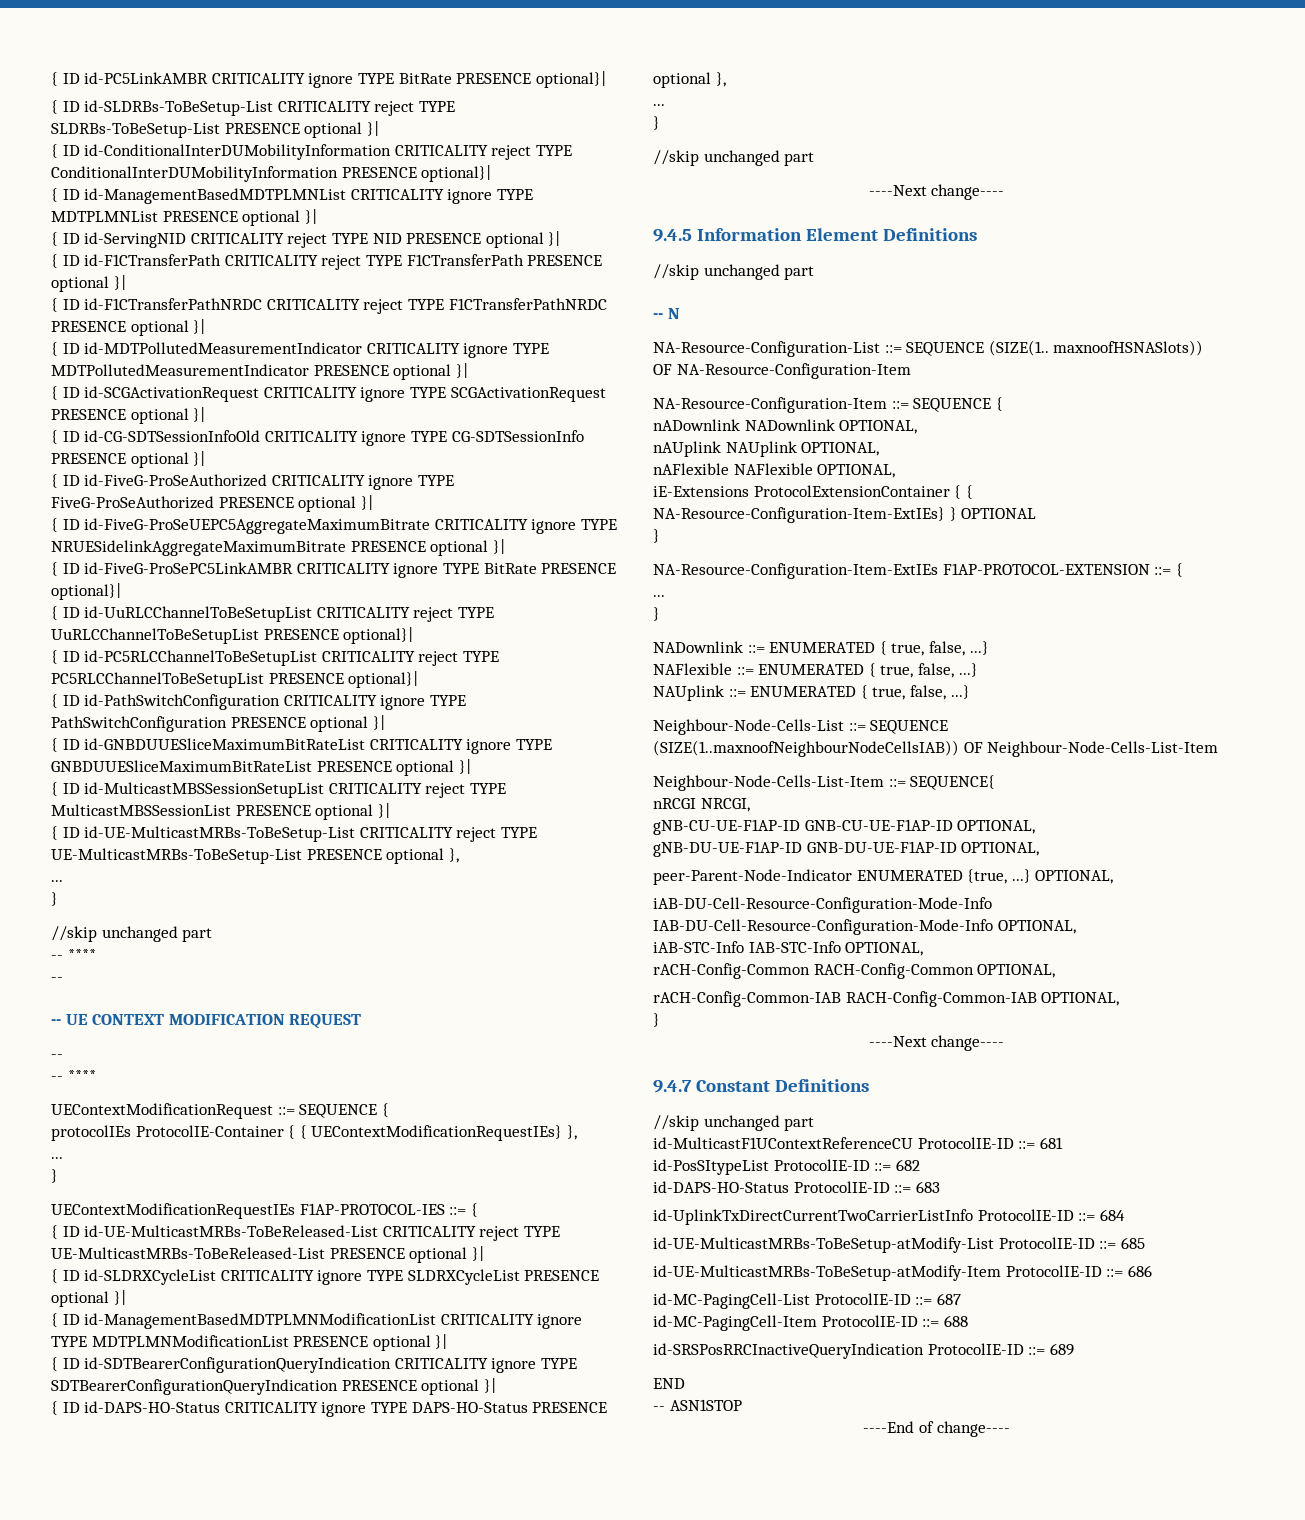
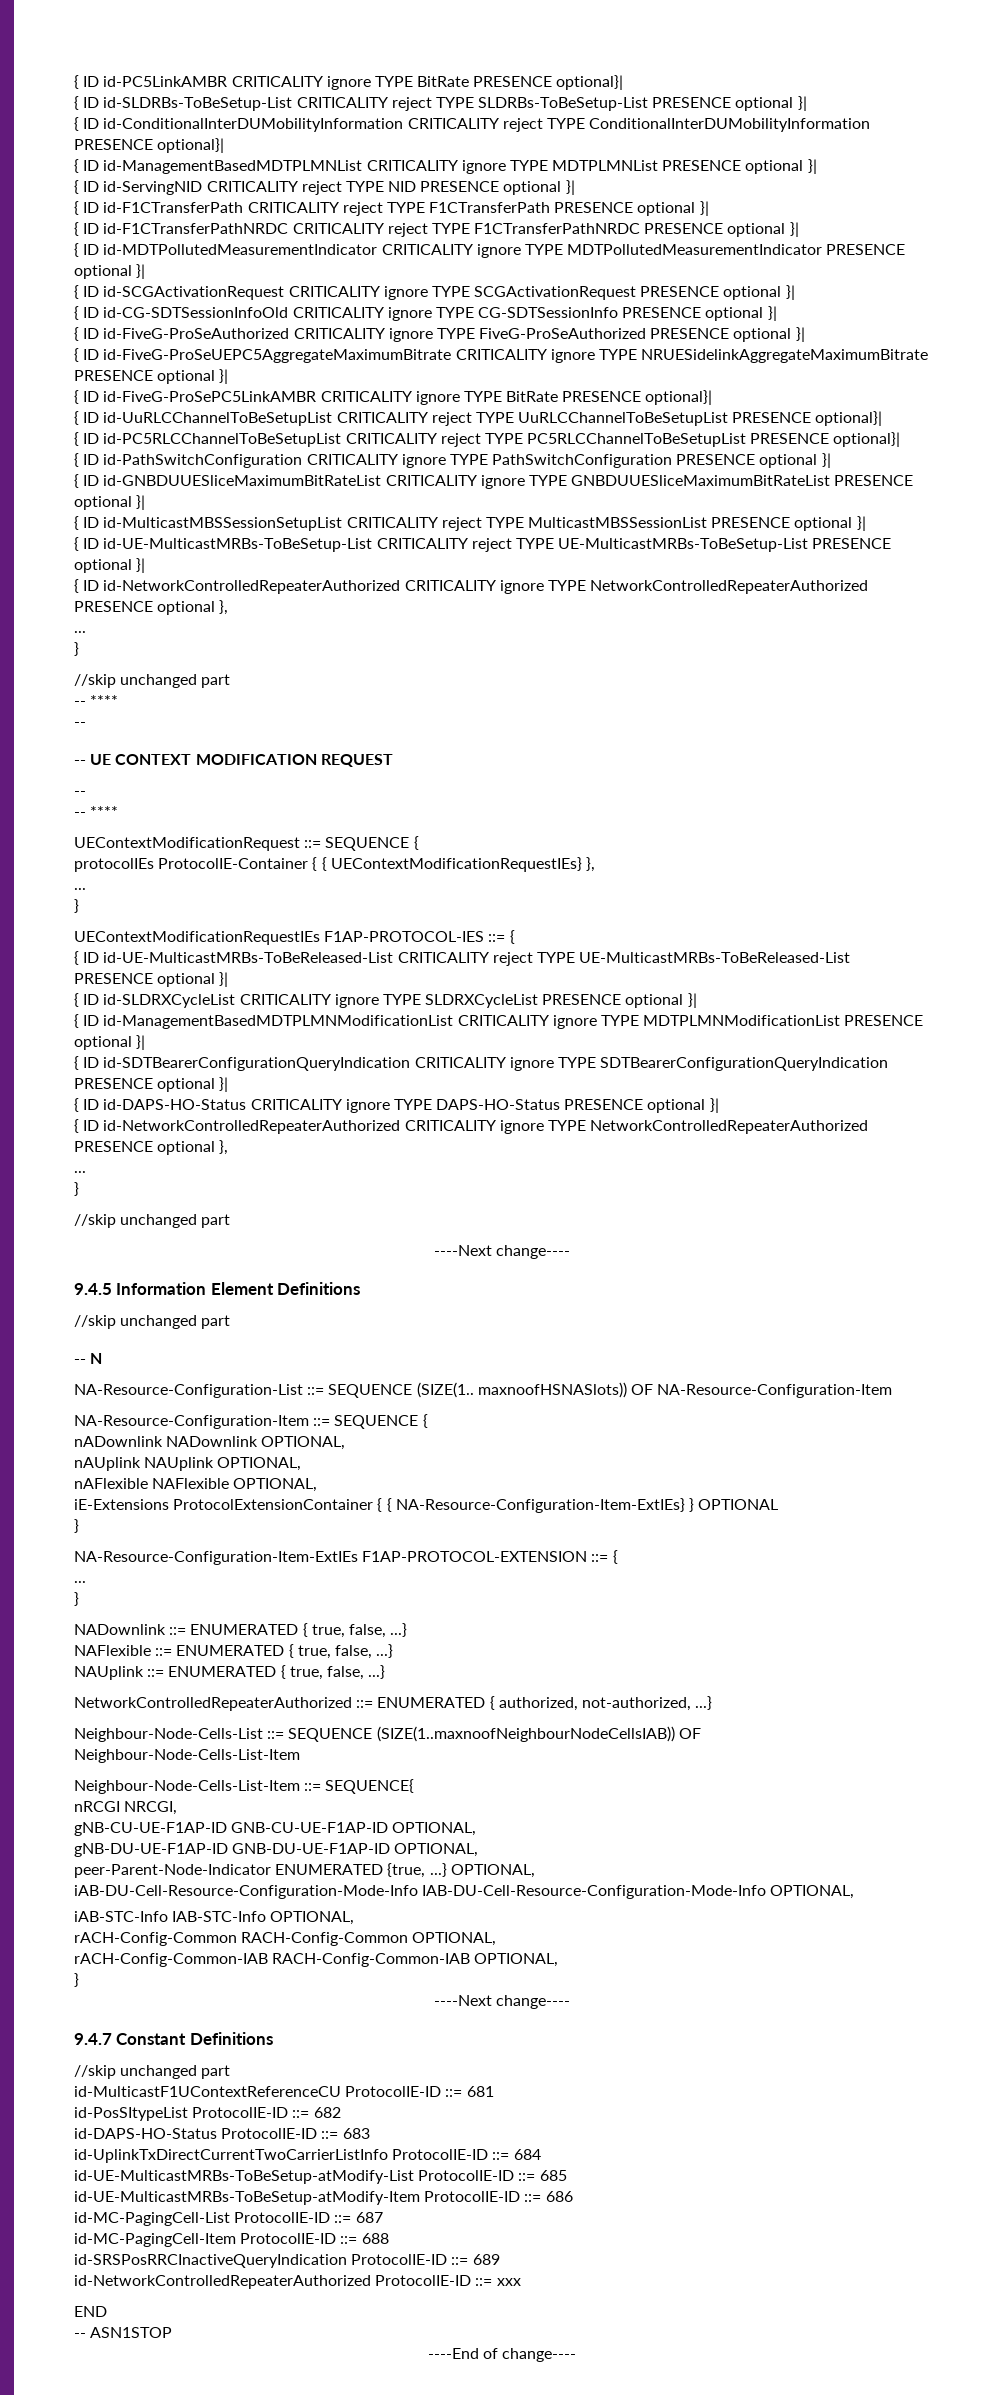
(445, 856) none -> [136,558,146,573] [74,579,869,594] [74,601,216,615] }| // { ID id-NetworkControlledRepeaterAuthorized CRITICALITY ignore TYPE NetworkControlledRepeaterAuthorized PRESENCE optional
(711, 80) none -> [709,1098,719,1113] [74,1119,869,1134] [74,1141,216,1155] }| // { ID id-NetworkControlledRepeaterAuthorized CRITICALITY ignore TYPE NetworkControlledRepeaterAuthorized PRESENCE optional
(970, 692) none -> [74,1696,713,1711] // NetworkControlledRepeaterAuthorized ::= ENUMERATED { authorized, not-authorized, ...}
(1074, 1349) none -> [74,2275,521,2289] // id-NetworkControlledRepeaterAuthorized ProtocolIE-ID ::= xxx

